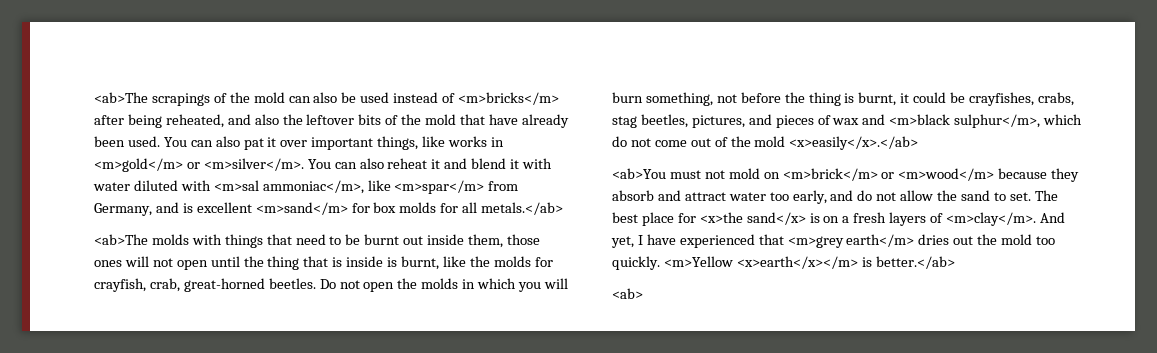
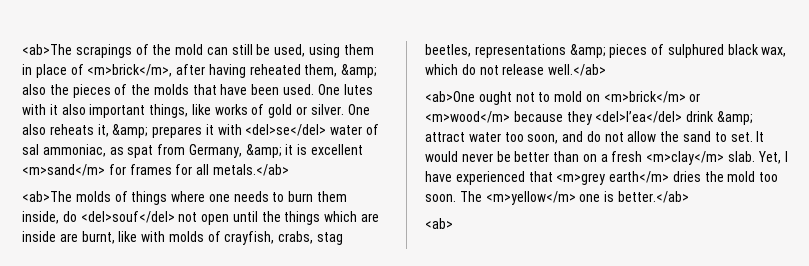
[313,92,560,105] [94,114,457,128] also be used instead of <m>bricks</m> after being reheated, and also the leftover bits of the mold -> [231,44,374,58] [22,64,378,78] [22,84,189,98] still be used, using them in place of <m>brick</m>, after having reheated them, &amp; also the pieces of the molds
[521,114,569,128] already -> (248, 89) none
[163,136,504,150] [94,158,553,172] [93,180,519,194] [94,202,179,216] You can also pat it over important things, like works in <m>gold</m> or <m>silver</m>. You can also reheat it and blend it with water diluted with <m>sal ammoniac</m>, like <m>spar</m> from Germany, and -> [317,84,373,95] [22,104,370,118] [22,124,380,138] [22,144,294,158] One lutes with it also important things, like works of gold or silver. One also reheats it, &amp; prepares it with <del>se</del> water of sal ammoniac, as spat from Germany, &amp; it
[373,202,437,213] box molds -> [129,164,172,175] frames
[191,234,540,248] [94,256,553,270] [94,278,568,292] [612,92,1074,106] [612,114,1083,128] [612,136,919,150] [612,168,725,179] with things that need to be burnt out inside them, those ones will not open until the thing that is inside is burnt, like the molds for crayfish, crab, great-horned beetles. Do not open the molds in which you will burn something, not before the thing is burnt, it could be crayfishes, crabs, stag beetles, pictures, and pieces of wax and <m>black sulphur</m>, which do not come out of the mold <x>easily</x>.</ab> // <ab>You must not -> [114,191,348,205] [22,211,380,225] [22,231,344,245] [425,44,787,58] [425,64,607,76] [425,91,551,105] of things where one needs to burn them inside, do <del>souf</del> not open until the things which are inside are burnt, like with molds of crayfish, crabs, stag beetles, representations &amp; pieces of sulphured black wax, which do not release well.</ab> // <ab>One ought not to
[612,190,681,201] absorb and -> [595,111,753,125] <del>l’ea</del> drink &amp;
[792,190,827,204] early, -> [527,134,559,144] soon,
[1034,190,1058,201] [612,212,1065,226] [611,236,634,248] The best place for <x>the sand</x> is on a fresh layers of <m>clay</m>. And yet, -> [756,131,765,142] [425,151,781,165] It would never be better than on a fresh <m>clay</m> slab. Yet,
[953,236,974,245] out -> (701, 176) none
[612,256,858,270] quickly. <m>Yellow <x>earth</x></m> -> [425,191,601,205] soon. The <m>yellow</m> one

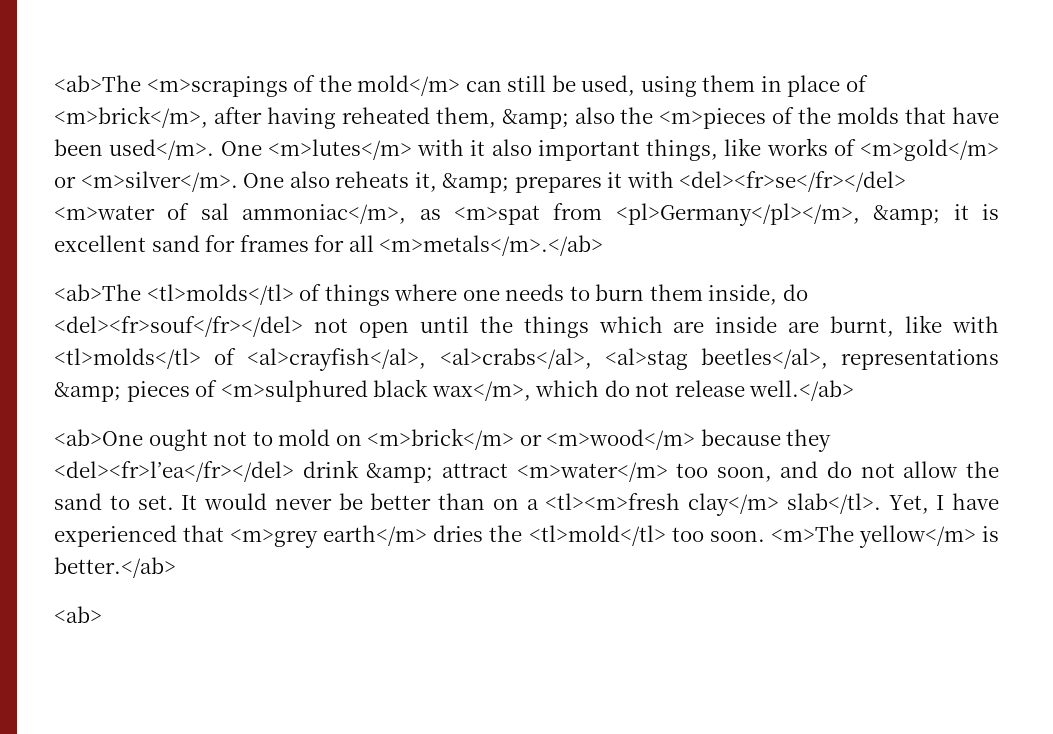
[22,44,204,58] <ab>The scrapings of the mold -> [54,75,461,97] <ab>The <m>scrapings of the mold</m>
[72,84,111,98] pieces -> [659,108,767,129] <m>pieces
[283,84,373,95] used. One lutes -> [109,139,412,160] used</m>. One <m>lutes</m>
[268,104,344,118] gold or silver. -> [860,139,999,161] [54,171,238,192] <m>gold</m> or <m>silver</m>.
[245,124,380,136] [22,144,242,158] <del>se</del> water of sal ammoniac, as spat from Germany, -> [679,171,907,192] [54,203,860,226] <del><fr>se</fr></del> <m>water of sal ammoniac</m>, as <m>spat from <pl>Germany</pl></m>,
[22,164,105,176] <m>sand</m> -> [151,235,200,252] sand
[212,164,289,176] [22,191,111,202] metals.</ab> // <ab>The molds -> [379,235,604,256] [54,284,294,305] <m>metals</m>.</ab> // <ab>The <tl>molds</tl>
[80,211,175,223] <del>souf</del> -> [54,316,303,337] <del><fr>souf</fr></del>
[168,231,344,245] [425,44,471,57] molds of crayfish, crabs, stag beetles, -> [54,348,828,371] <tl>molds</tl> of <al>crayfish</al>, <al>crabs</al>, <al>stag beetles</al>,
[667,44,787,58] sulphured black wax, -> [220,379,531,402] <m>sulphured black wax</m>,
[595,111,683,123] <del>l’ea</del> -> [54,461,294,482] <del><fr>l’ea</fr></del>
[468,132,501,142] water -> [516,462,668,482] <m>water</m>
[611,151,756,165] fresh <m>clay</m> slab. -> [545,493,881,516] <tl><m>fresh clay</m> slab</tl>.
[727,171,756,182] mold -> [528,525,666,546] <tl>mold</tl>
[459,191,601,205] The <m>yellow</m> one -> [770,525,976,548] <m>The yellow</m>

